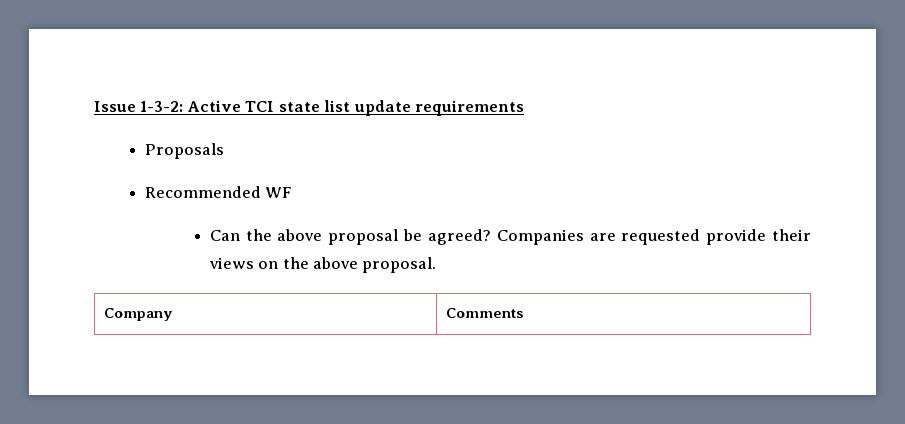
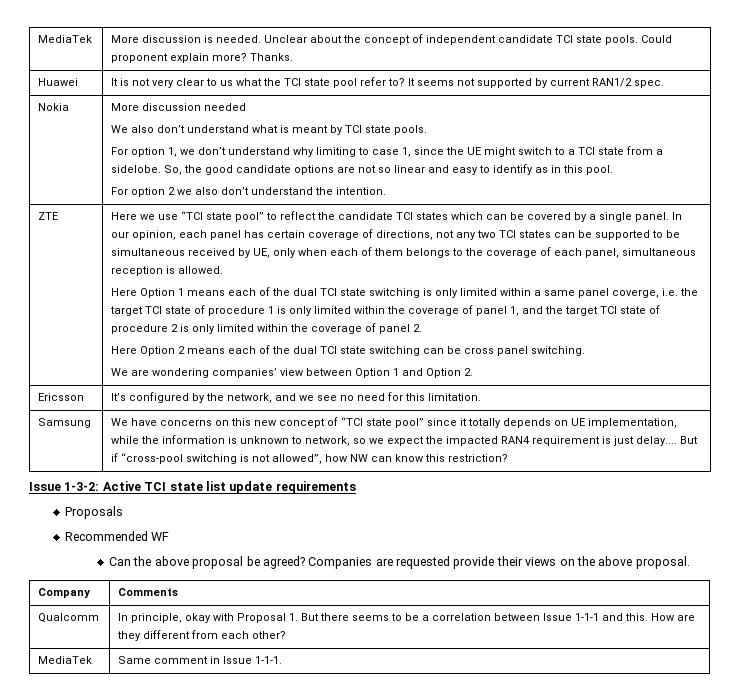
(94, 106) none -> [38,35,93,43] [111,34,673,45] [111,53,294,63] [38,78,79,86] [111,77,665,88] [38,103,70,111] [111,103,247,111] [111,125,428,135] [111,146,664,157] [111,164,614,175] [111,187,387,197] [38,212,59,220] [111,211,683,222] [111,229,681,240] [111,247,697,258] [111,266,224,276] [111,287,699,298] [110,305,661,316] [111,323,423,334] [111,345,586,356] [111,368,474,378] [38,393,85,401] [111,392,482,403] [38,418,92,428] [111,417,678,428] [111,435,699,446] [111,453,509,464] MediaTek | More discussion is needed. Unclear about the concept of independent candidate TCI state pools. Could proponent explain more? Thanks. // Huawei | It is not very clear to us what the TCI state pool refer to? It seems not supported by current RAN1/2 spec. // Nokia | More discussion needed // We also don’t understand what is meant by TCI state pools. // For option 1, we don’t understand why limiting to case 1, since the UE might switch to a TCI state from a sidelobe. So, the good candidate options are not so linear and easy to identify as in this pool. // For option 2 we also don’t understand the intention. // ZTE | Here we use “TCI state pool” to reflect the candidate TCI states which can be covered by a single panel. In our opinion, each panel has certain coverage of directions, not any two TCI states can be supported to be simultaneous received by UE, only when each of them belongs to the coverage of each panel, simultaneous reception is allowed. // Here Option 1 means each of the dual TCI state switching is only limited within a same panel coverge, i.e. the target TCI state of procedure 1 is only limited within the coverage of panel 1, and the target TCI state of procedure 2 is only limited within the coverage of panel 2. // Here Option 2 means each of the dual TCI state switching can be cross panel switching. // We are wondering companies’ view between Option 1 and Option 2. // Ericsson | It’s configured by the network, and we see no need for this limitation. // Samsung | We have concerns on this new concept of “TCI state pool” since it totally depends on UE implementation, while the information is unknown to network, so we expect the impacted RAN4 requirement is just delay.... But if “cross-pool switching is not allowed”, how NW can know this restriction? //
(524, 313) none -> [38,613,100,623] [118,613,696,623] [117,630,287,641] [38,656,93,664] [118,656,283,664] // Qualcomm | In principle, okay with Proposal 1. But there seems to be a correlation between Issue 1-1-1 and this. How are they different from each other? // MediaTek | Same comment in Issue 1-1-1.

